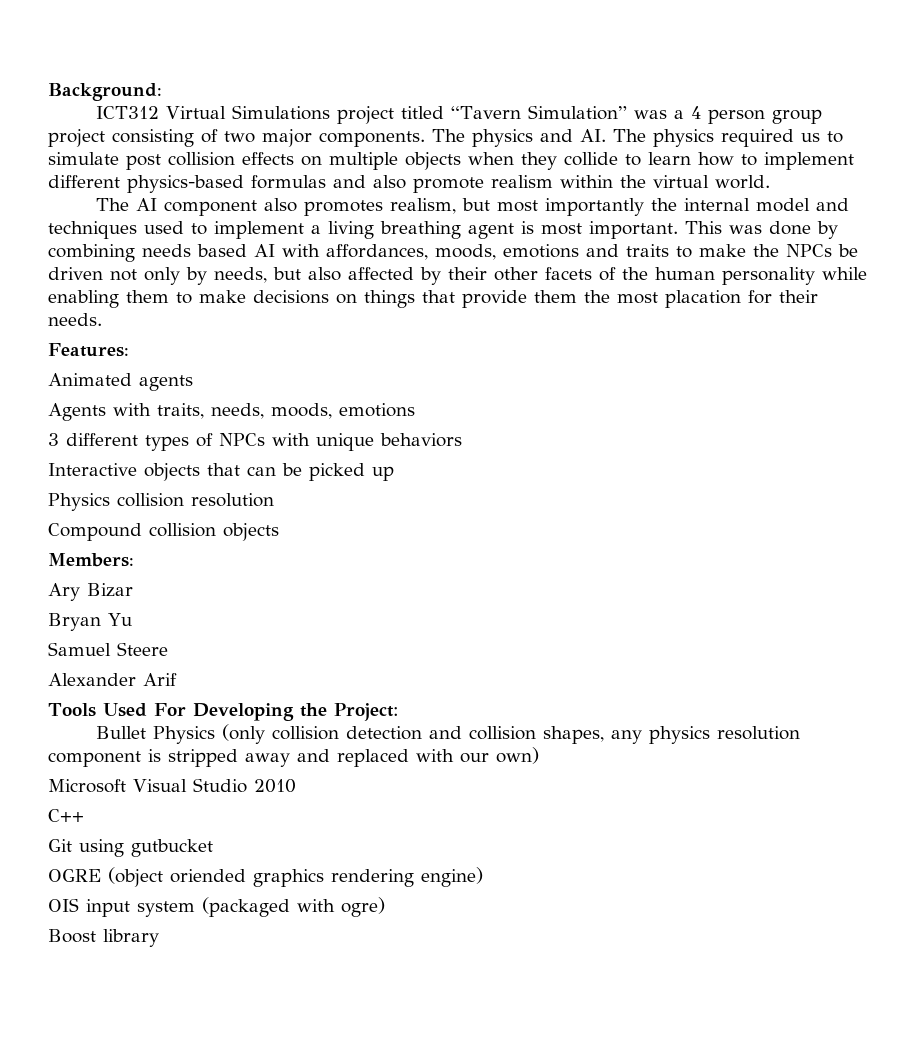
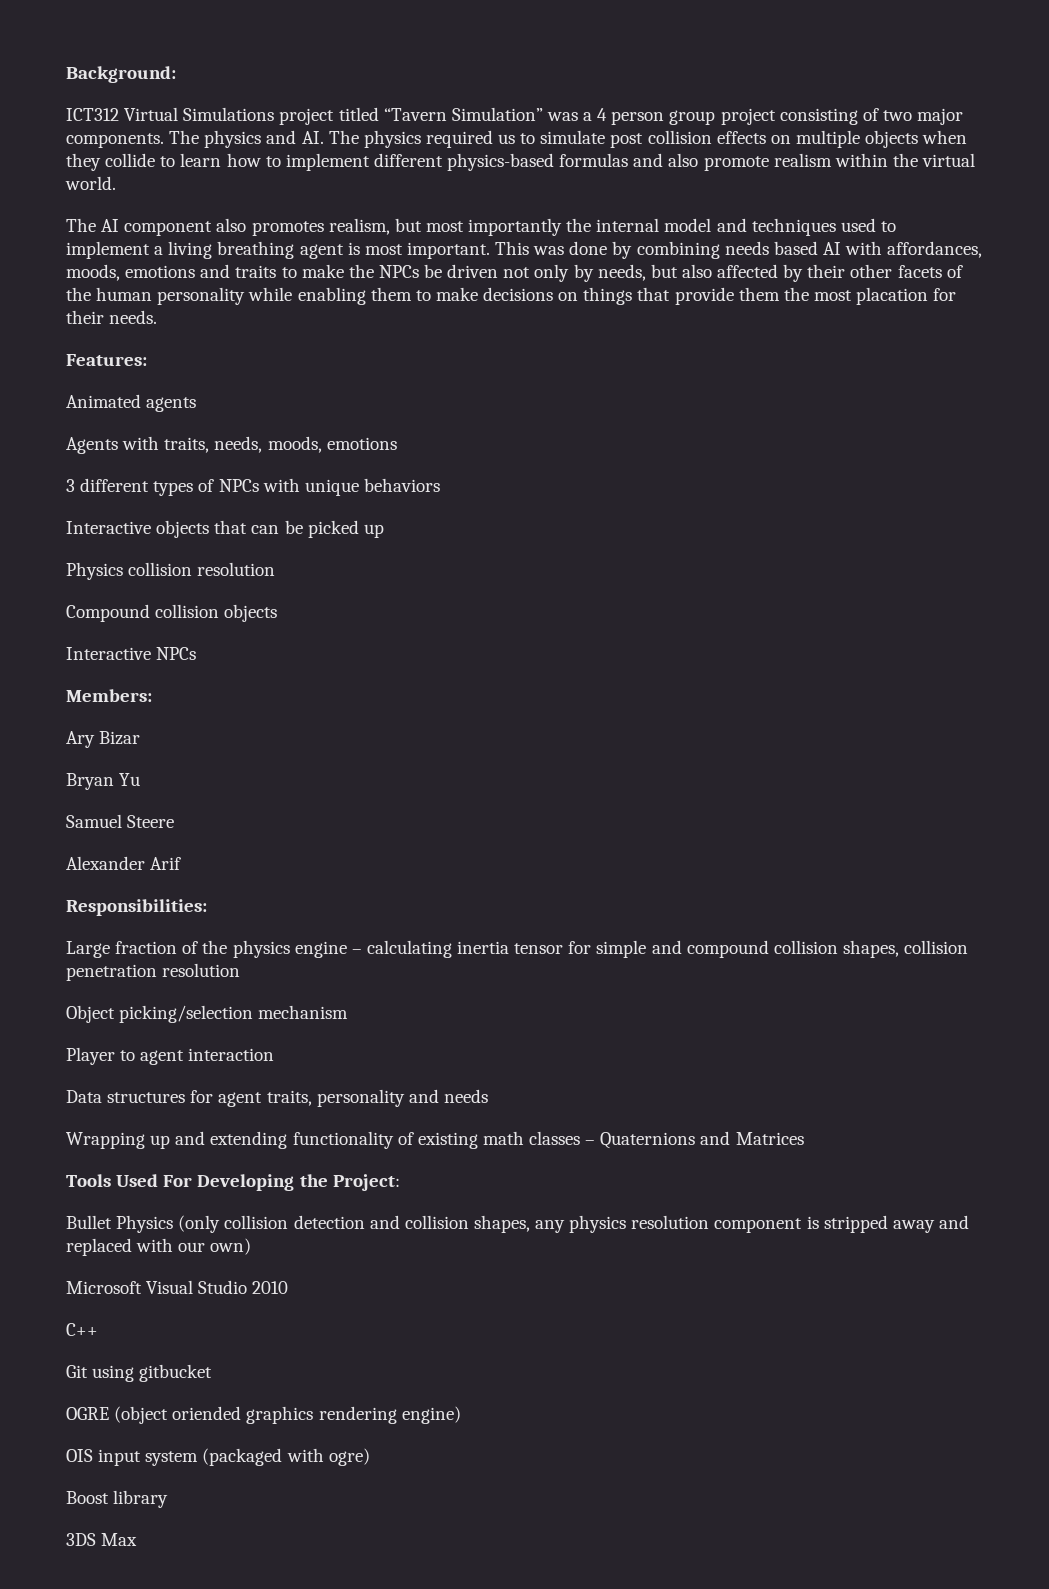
(279, 532) none -> [66,647,197,660] // Interactive NPCs
(177, 679) none -> [66,899,207,916] [66,940,969,958] [66,963,241,981] [66,1005,349,1023] [66,1047,275,1065] [66,1089,488,1107] [66,1131,804,1149] // Responsibilities: // Large fraction of the physics engine – calculating inertia tensor for simple and compound collision shapes, collision penetration resolution // Object picking/selection mechanism // Player to agent interaction // Data structures for agent traits, personality and needs // Wrapping up and extending functionality of existing math classes – Quaternions and Matrices
[131,839,213,857] gutbucket -> [139,1364,213,1382] gitbucket
(159, 938) none -> [66,1533,138,1546] // 3DS Max

